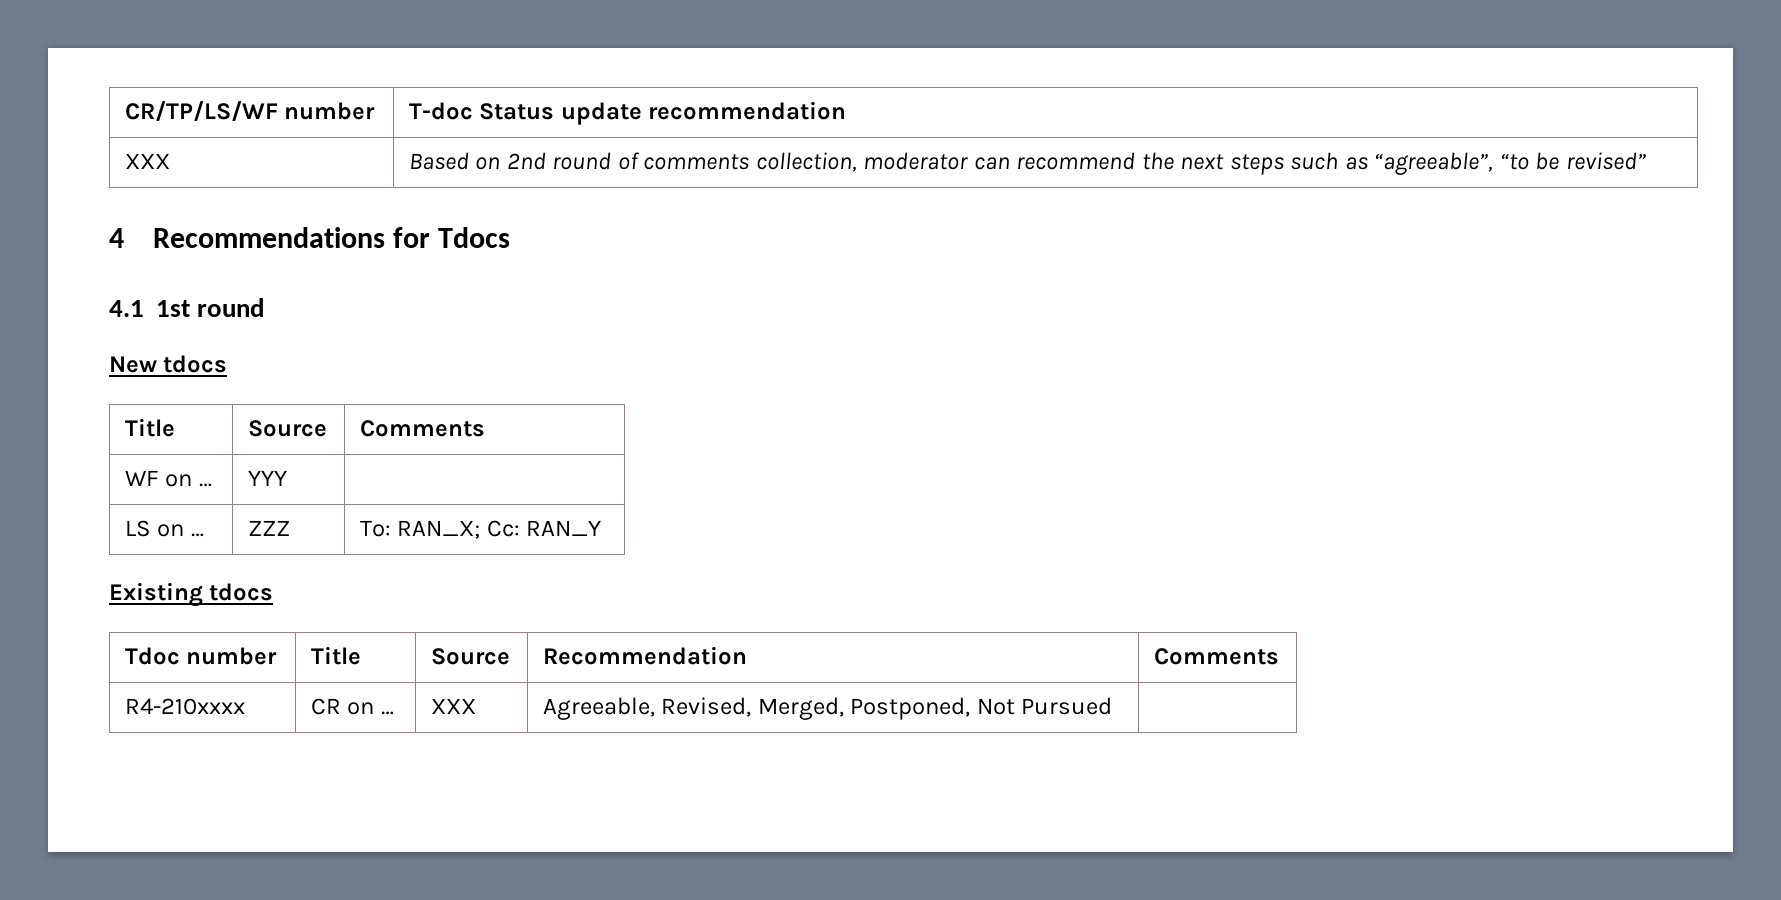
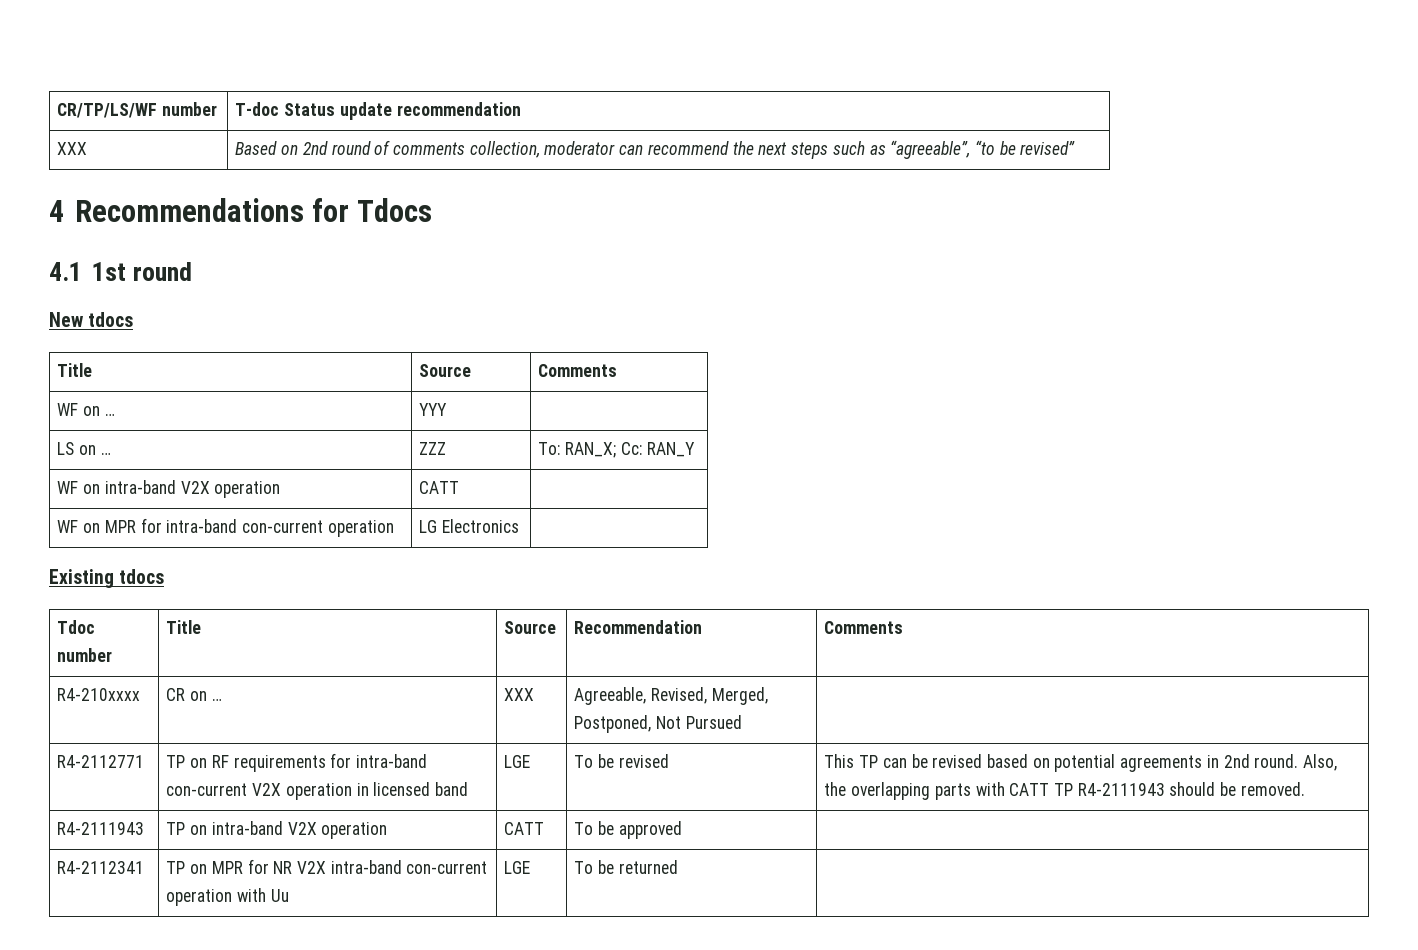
(602, 528) none -> [57,480,281,498] [419,481,460,494] [57,518,394,537] [419,519,520,533] // WF on intra-band V2X operation | CATT | // WF on MPR for intra-band con-current operation | LG Electronics |
(1113, 706) none -> [57,755,145,768] [166,753,427,772] [166,782,468,800] [504,755,531,768] [574,754,669,768] [824,754,1338,772] [824,782,1305,800] [57,822,145,835] [166,821,388,839] [504,822,545,835] [574,821,682,839] [57,861,145,874] [166,859,488,874] [166,888,289,906] [504,861,531,874] [574,860,678,874] // R4-2112771 | TP on RF requirements for intra-band con-current V2X operation in licensed band | LGE | To be revised | This TP can be revised based on potential agreements in 2nd round. Also, the overlapping parts with CATT TP R4-2111943 should be removed. // R4-2111943 | TP on intra-band V2X operation | CATT | To be approved | // R4-2112341 | TP on MPR for NR V2X intra-band con-current operation with Uu | LGE | To be returned |

